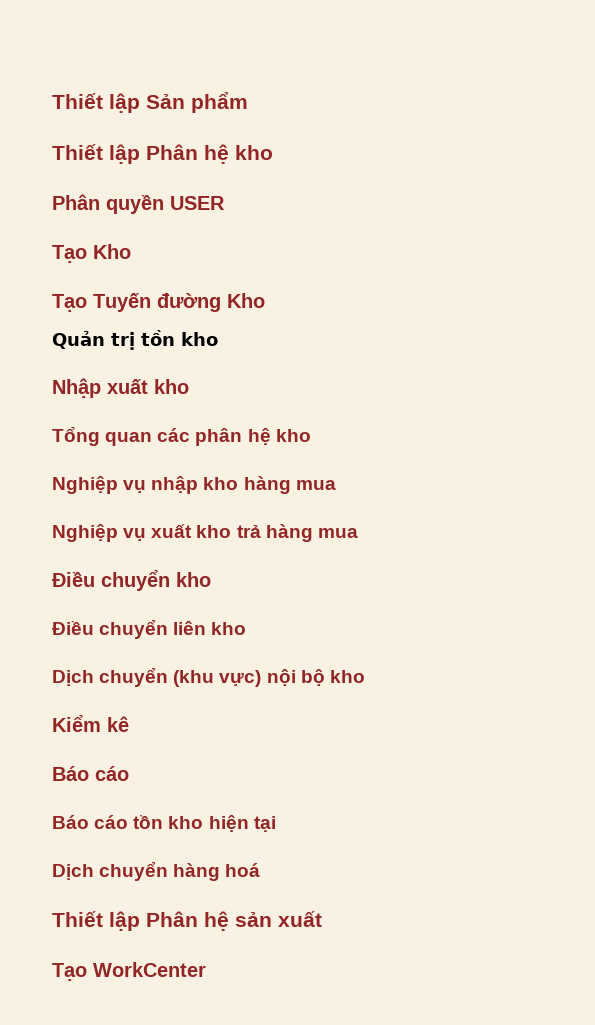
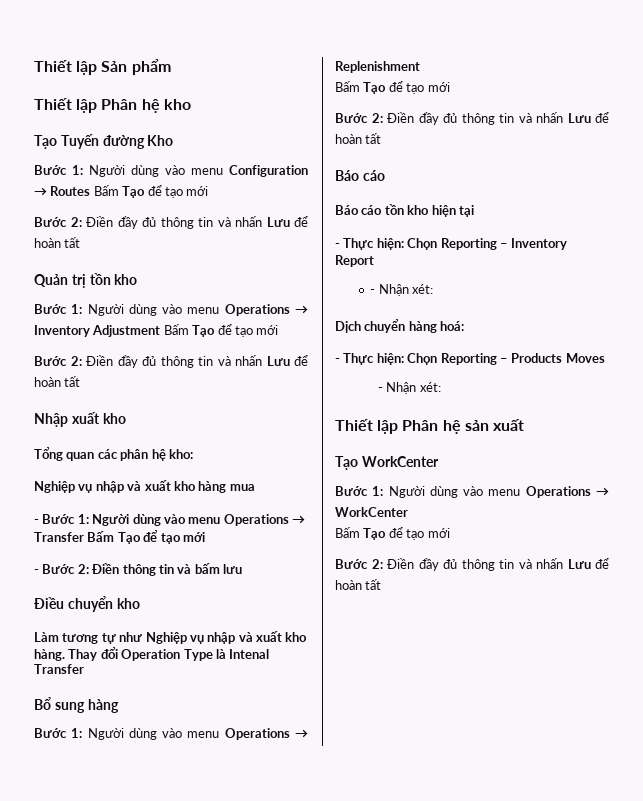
[52,194,225,214] [52,244,131,263] // Phân quyền USER // Tạo Kho -> (191, 104) none
[52,330,218,350] Quản trị tồn kho -> [34,165,308,177] [34,185,209,198] [34,216,308,229] [34,237,81,248] [34,273,138,288] [34,304,308,316] [34,324,279,337] [34,355,308,368] [34,376,81,387] Bước 1: Người dùng vào menu Configuration → Routes Bấm Tạo để tạo mới // Bước 2: Điền đầy đủ thông tin và nhấn Lưu để hoàn tất // Quản trị tồn kho // Bước 1: Người dùng vào menu Operations → Inventory Adjustment Bấm Tạo để tạo mới // Bước 2: Điền đầy đủ thông tin và nhấn Lưu để hoàn tất
[275,429,311,442] [52,476,199,494] kho // Nghiệp vụ nhập -> [168,449,193,459] [34,480,171,493] kho: // Nghiệp vụ nhập và xuất
[52,524,358,542] [52,570,211,591] [52,620,247,639] [52,668,365,687] [52,715,129,732] Nghiệp vụ xuất kho trả hàng mua // Điều chuyển kho // Điều chuyển liên kho // Dịch chuyển (khu vực) nội bộ kho // Kiểm kê -> [34,514,305,526] [34,530,205,544] [34,563,242,576] [34,596,140,612] [34,631,308,644] [34,647,270,661] [34,664,84,674] [34,697,119,713] [34,728,308,740] [335,61,420,73] [335,81,450,94] [335,112,609,125] [335,133,382,144] - Bước 1: Người dùng vào menu Operations → Transfer Bấm Tạo để tạo mới // - Bước 2: Điền thông tin và bấm lưu // Điều chuyển kho // Làm tương tự như Nghiệp vụ nhập và xuất kho hàng. Thay đổi Operation Type là Intenal Transfer // Bổ sung hàng // Bước 1: Người dùng vào menu Operations → Replenishment // Bấm Tạo để tạo mới // Bước 2: Điền đầy đủ thông tin và nhấn Lưu để hoàn tất
[52,862,261,881] Dịch chuyển hàng hoá -> [335,238,568,250] [335,255,374,267] [370,284,434,296] [335,319,465,333] [335,353,605,365] [378,382,441,394] - Thực hiện: Chọn Reporting – Inventory Report // - Nhận xét: // Dịch chuyển hàng hoá: // - Thực hiện: Chọn Reporting – Products Moves // - Nhận xét:
(206, 969) none -> [335,486,609,498] [335,507,408,517] [335,527,450,540] [335,558,609,571] [335,579,382,590] // Bước 1: Người dùng vào menu Operations → WorkCenter // Bấm Tạo để tạo mới // Bước 2: Điền đầy đủ thông tin và nhấn Lưu để hoàn tất

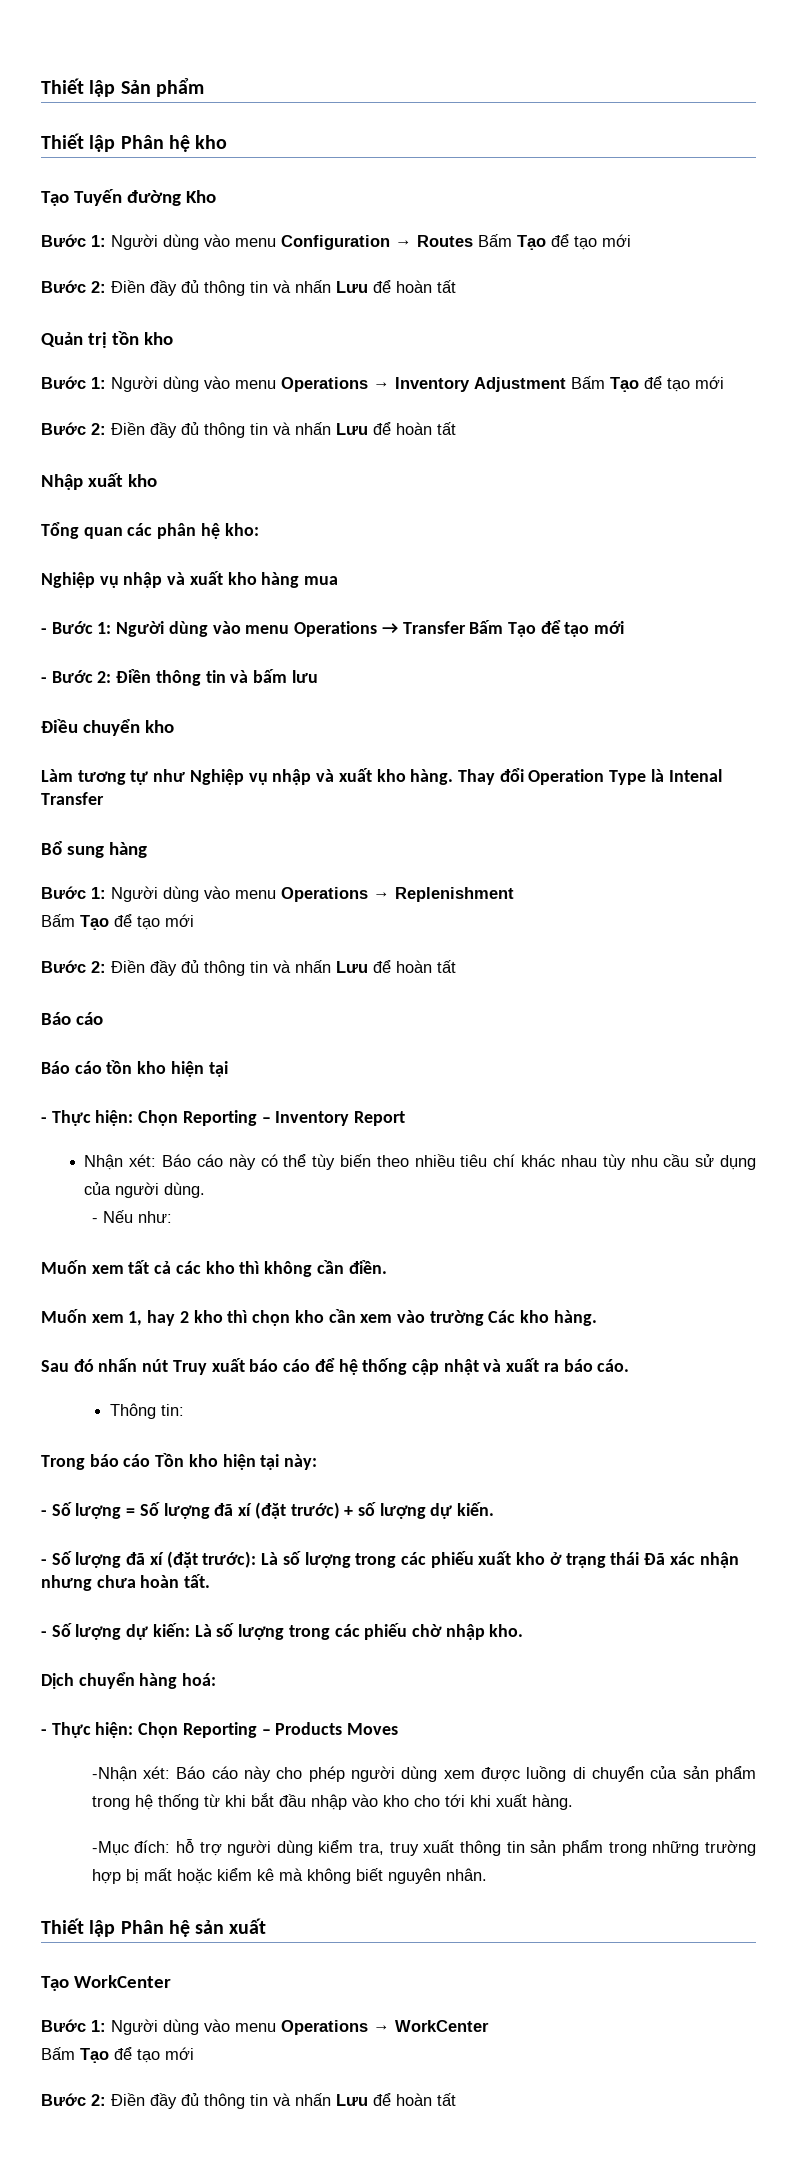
[370,284,434,296] - Nhận xét: -> [84,1154,757,1170] [84,1182,206,1198] [91,1210,172,1223] [41,1260,387,1277] [41,1309,597,1326] [41,1358,630,1375] [109,1403,184,1419] [41,1453,318,1470] [41,1502,495,1519] [41,1551,739,1568] [41,1574,211,1591] [41,1623,524,1640] Nhận xét: Báo cáo này có thể tùy biến theo nhiều tiêu chí khác nhau tùy nhu cầu sử dụng của người dùng. // - Nếu như: // Muốn xem tất cả các kho thì không cần điền. // Muốn xem 1, hay 2 kho thì chọn kho cần xem vào trường Các kho hàng. // Sau đó nhấn nút Truy xuất báo cáo để hệ thống cập nhật và xuất ra báo cáo. // Thông tin: // Trong báo cáo Tồn kho hiện tại này: // - Số lượng = Số lượng đã xí (đặt trước) + số lượng dự kiến. // - Số lượng đã xí (đặt trước): Là số lượng trong các phiếu xuất kho ở trạng thái Đã xác nhận nhưng chưa hoàn tất. // - Số lượng dự kiến: Là số lượng trong các phiếu chờ nhập kho.
[378,382,441,394] - Nhận xét: -> [91,1766,757,1782] [91,1793,573,1810] [91,1839,757,1856] [91,1868,487,1884] -Nhận xét: Báo cáo này cho phép người dùng xem được luồng di chuyển của sản phẩm trong hệ thống từ khi bắt đầu nhập vào kho cho tới khi xuất hàng. // -Mục đích: hỗ trợ người dùng kiểm tra, truy xuất thông tin sản phẩm trong những trường hợp bị mất hoặc kiểm kê mà không biết nguyên nhân.

